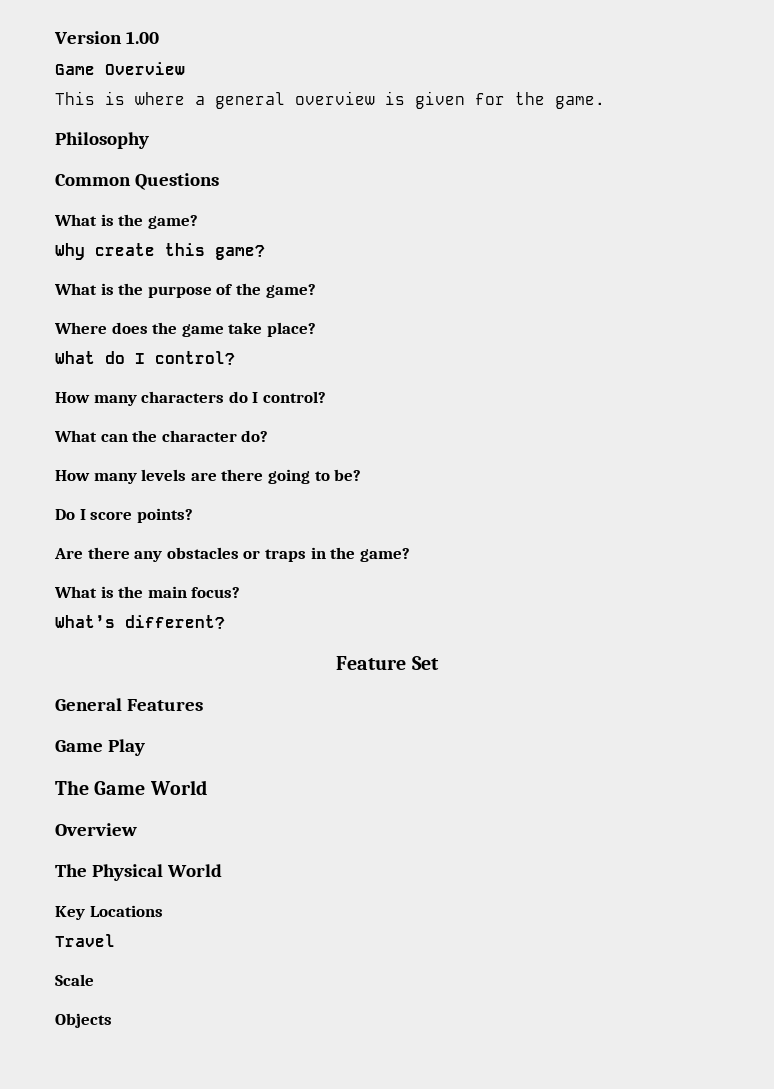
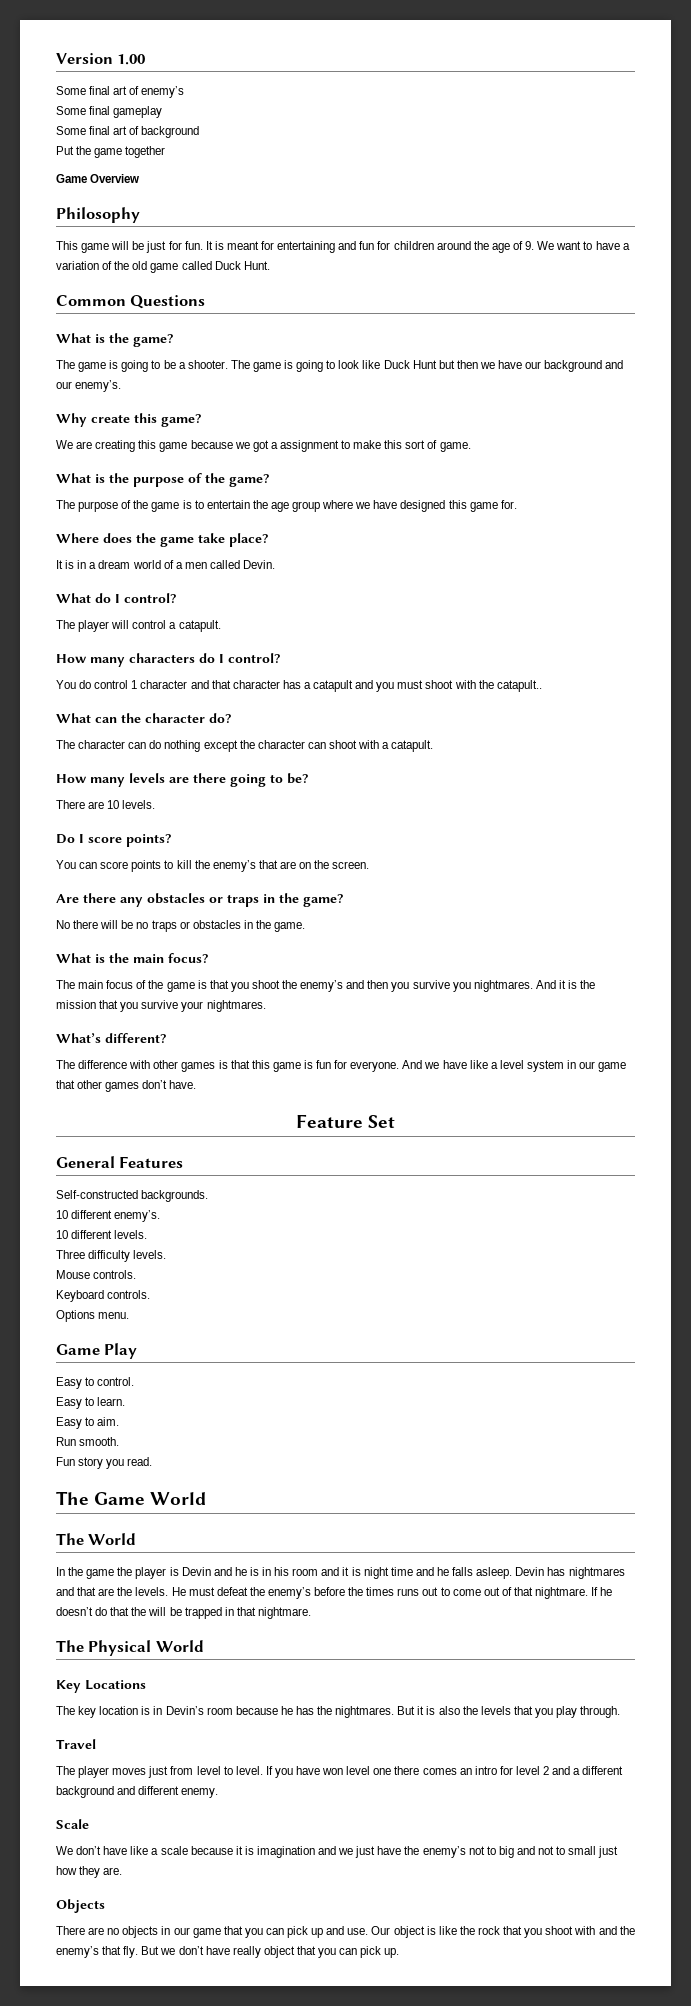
(159, 37) none -> [56,86,185,98] [56,106,163,118] [56,126,200,138] [56,146,166,158] // Some final art of enemy’s // Some final gameplay // Some final art of background // Put the game together
(185, 68) none -> [56,207,140,223] // Philosophy
[105,91,605,109] [55,132,149,149] is where a general overview is given for the game. // Philosophy -> [81,241,630,253] [56,261,270,273] game will be just for fun. It is meant for entertaining and fun for children around the age of 9. We want to have a variation of the old game called Duck Hunt.
[55,243,265,260] Why create this game? -> [56,360,624,372] [56,380,122,392] [56,413,202,427] [56,440,471,452] The game is going to be a shooter. The game is going to look like Duck Hunt but then we have our background and our enemy’s. // Why create this game? // We are creating this game because we got a assignment to make this sort of game.
(316, 291) none -> [56,500,517,512] // The purpose of the game is to entertain the age group where we have designed this game for.
[55,351,235,365] What do I control? -> [56,560,276,569] [56,593,177,603] [56,620,221,632] It is in a dream world of a men called Devin. // What do I control? // The player will control a catapult.
(326, 397) none -> [56,680,542,692] // You do control 1 character and that character has a catapult and you must shoot with the catapult..
(269, 436) none -> [56,740,434,752] // The character can do nothing except the character can shoot with a catapult.
(362, 475) none -> [56,800,156,809] // There are 10 levels.
(193, 515) none -> [56,860,370,872] // You can score points to kill the enemy’s that are on the screen.
(410, 555) none -> [56,920,306,932] // No there will be no traps or obstacles in the game.
[55,615,225,629] [336,656,439,670] [55,698,203,711] [55,739,145,756] [55,780,207,795] [55,823,137,836] What’s different? // Feature Set // General Features // Game Play // The Game World // Overview -> [56,980,596,992] [56,1000,266,1012] [56,1033,167,1043] [56,1060,627,1072] [56,1080,197,1092] [295,1114,396,1128] [56,1156,184,1168] [56,1190,209,1202] [56,1210,161,1222] [56,1230,148,1239] [56,1250,167,1262] [56,1270,137,1279] [56,1290,151,1302] [56,1310,130,1322] [56,1343,138,1359] [56,1377,135,1389] [56,1397,126,1409] [56,1417,120,1429] [56,1437,120,1446] [56,1457,153,1469] [56,1491,207,1505] [56,1533,137,1545] [56,1567,625,1579] [56,1587,613,1599] [56,1607,311,1619] The main focus of the game is that you shoot the enemy’s and then you survive you nightmares. And it is the mission that you survive your nightmares. // What’s different? // The difference with other games is that this game is fun for everyone. And we have like a level system in our game that other games don’t have. // Feature Set // General Features // Self-constructed backgrounds. // 10 different enemy’s. // 10 different levels. // Three difficulty levels. // Mouse controls. // Keyboard controls. // Options menu. // Game Play // Easy to control. // Easy to learn. // Easy to aim. // Run smooth. // Fun story you read. // The Game World // The World // In the game the player is Devin and he is in his room and it is night time and he falls asleep. Devin has nightmares and that are the levels. He must defeat the enemy’s before the times runs out to come out of that nightmare. If he doesn’t do that the will be trapped in that nightmare.
[55,934,115,947] [55,974,94,986] [55,1013,112,1028] Travel // Scale // Objects -> [56,1706,621,1718] [56,1739,96,1749] [56,1766,624,1778] [56,1786,219,1798] [56,1819,89,1829] [56,1846,619,1858] [56,1866,123,1878] [56,1899,105,1913] [56,1926,635,1938] [56,1946,400,1958] The key location is in Devin’s room because he has the nightmares. But it is also the levels that you play through. // Travel // The player moves just from level to level. If you have won level one there comes an intro for level 2 and a different background and different enemy. // Scale // We don’t have like a scale because it is imagination and we just have the enemy’s not to big and not to small just how they are. // Objects // There are no objects in our game that you can pick up and use. Our object is like the rock that you shoot with and the enemy’s that fly. But we don’t have really object that you can pick up.

